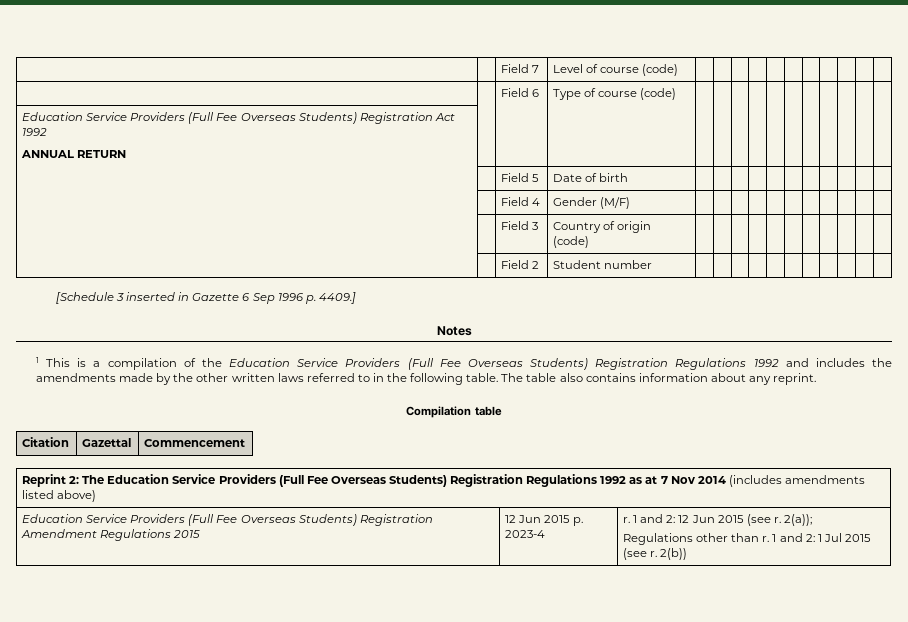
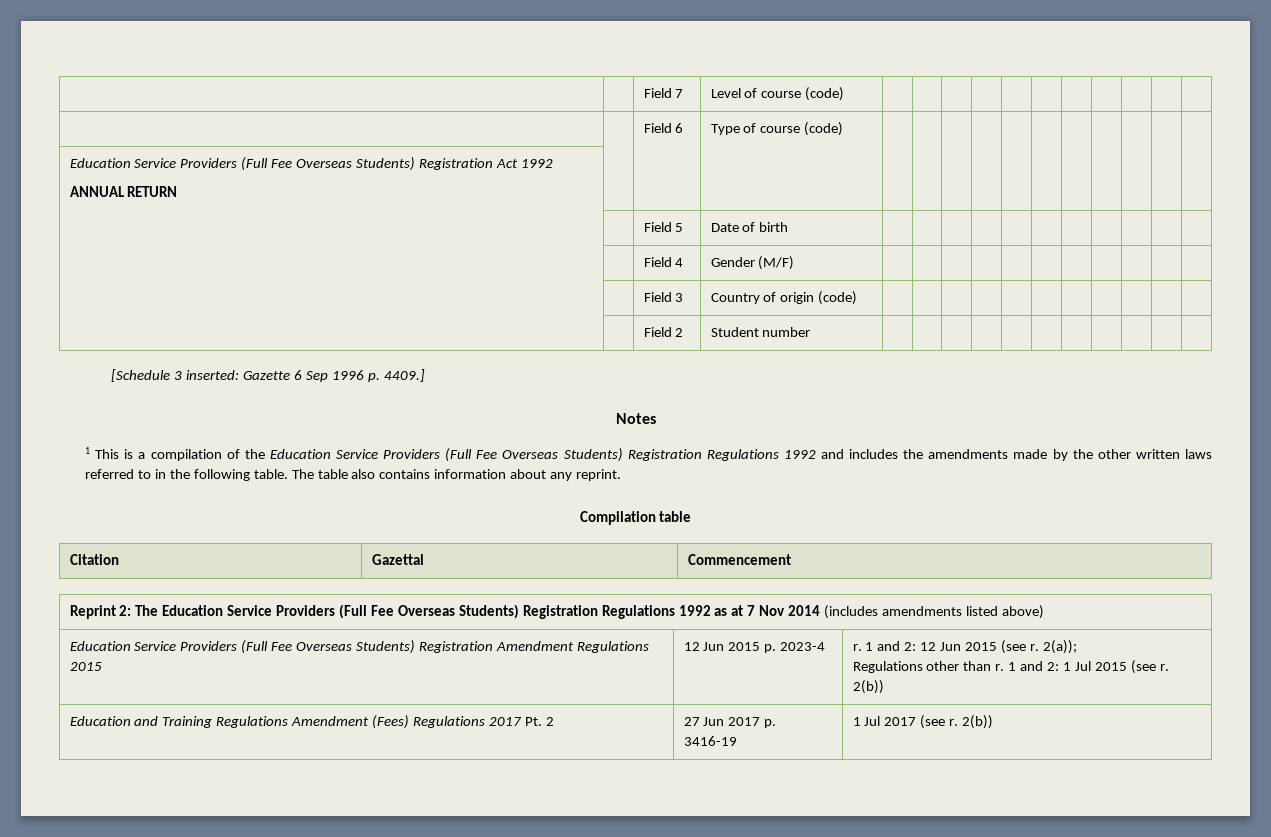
[126,292,190,301] inserted in -> [186,370,240,380] inserted:
(688, 554) none -> [69,715,554,729] [683,717,777,728] [683,736,737,746] [852,715,994,729] // Education and Training Regulations Amendment (Fees) Regulations 2017 Pt. 2 | 27 Jun 2017 p. 3416-19 | 1 Jul 2017 (see r. 2(b))

